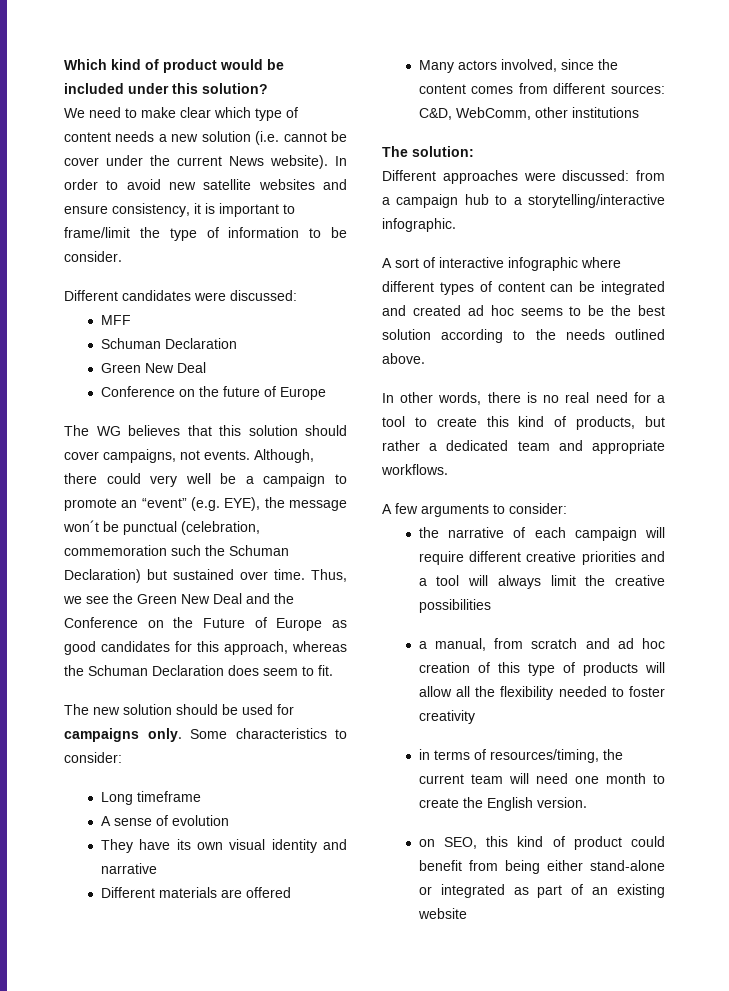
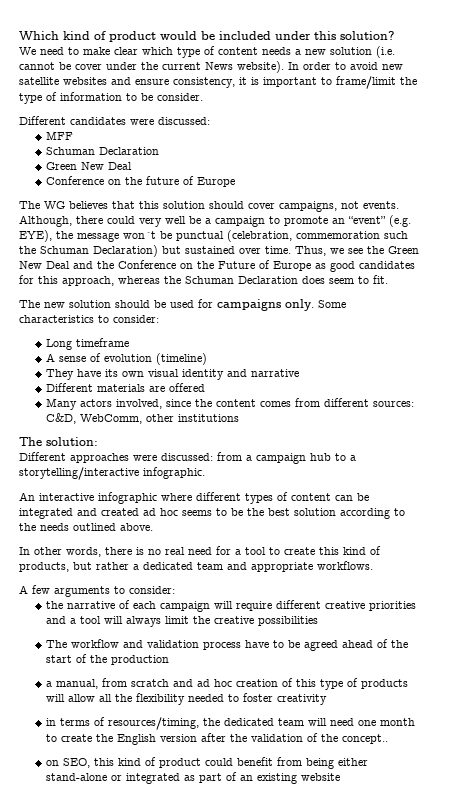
(229, 820) none -> [156,353,208,365] (timeline)
[382,257,435,268] A sort of -> [19,492,35,501] An
(491, 606) none -> [46,639,409,651] [46,654,170,665] // The workflow and validation process have to be agreed ahead of the start of the production
[418,774,464,784] current -> [224,718,275,726] dedicated
[536,797,587,808] version. -> [160,733,389,744] version after the validation of the concept..

